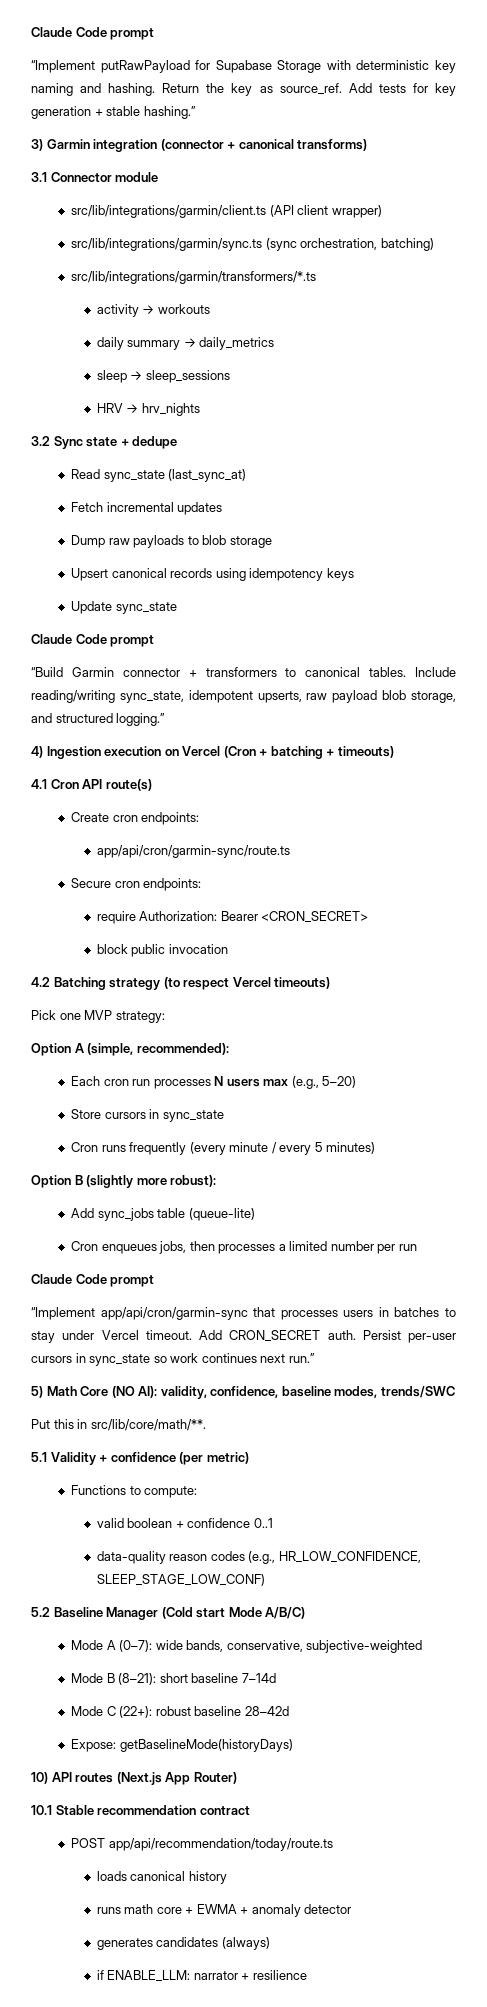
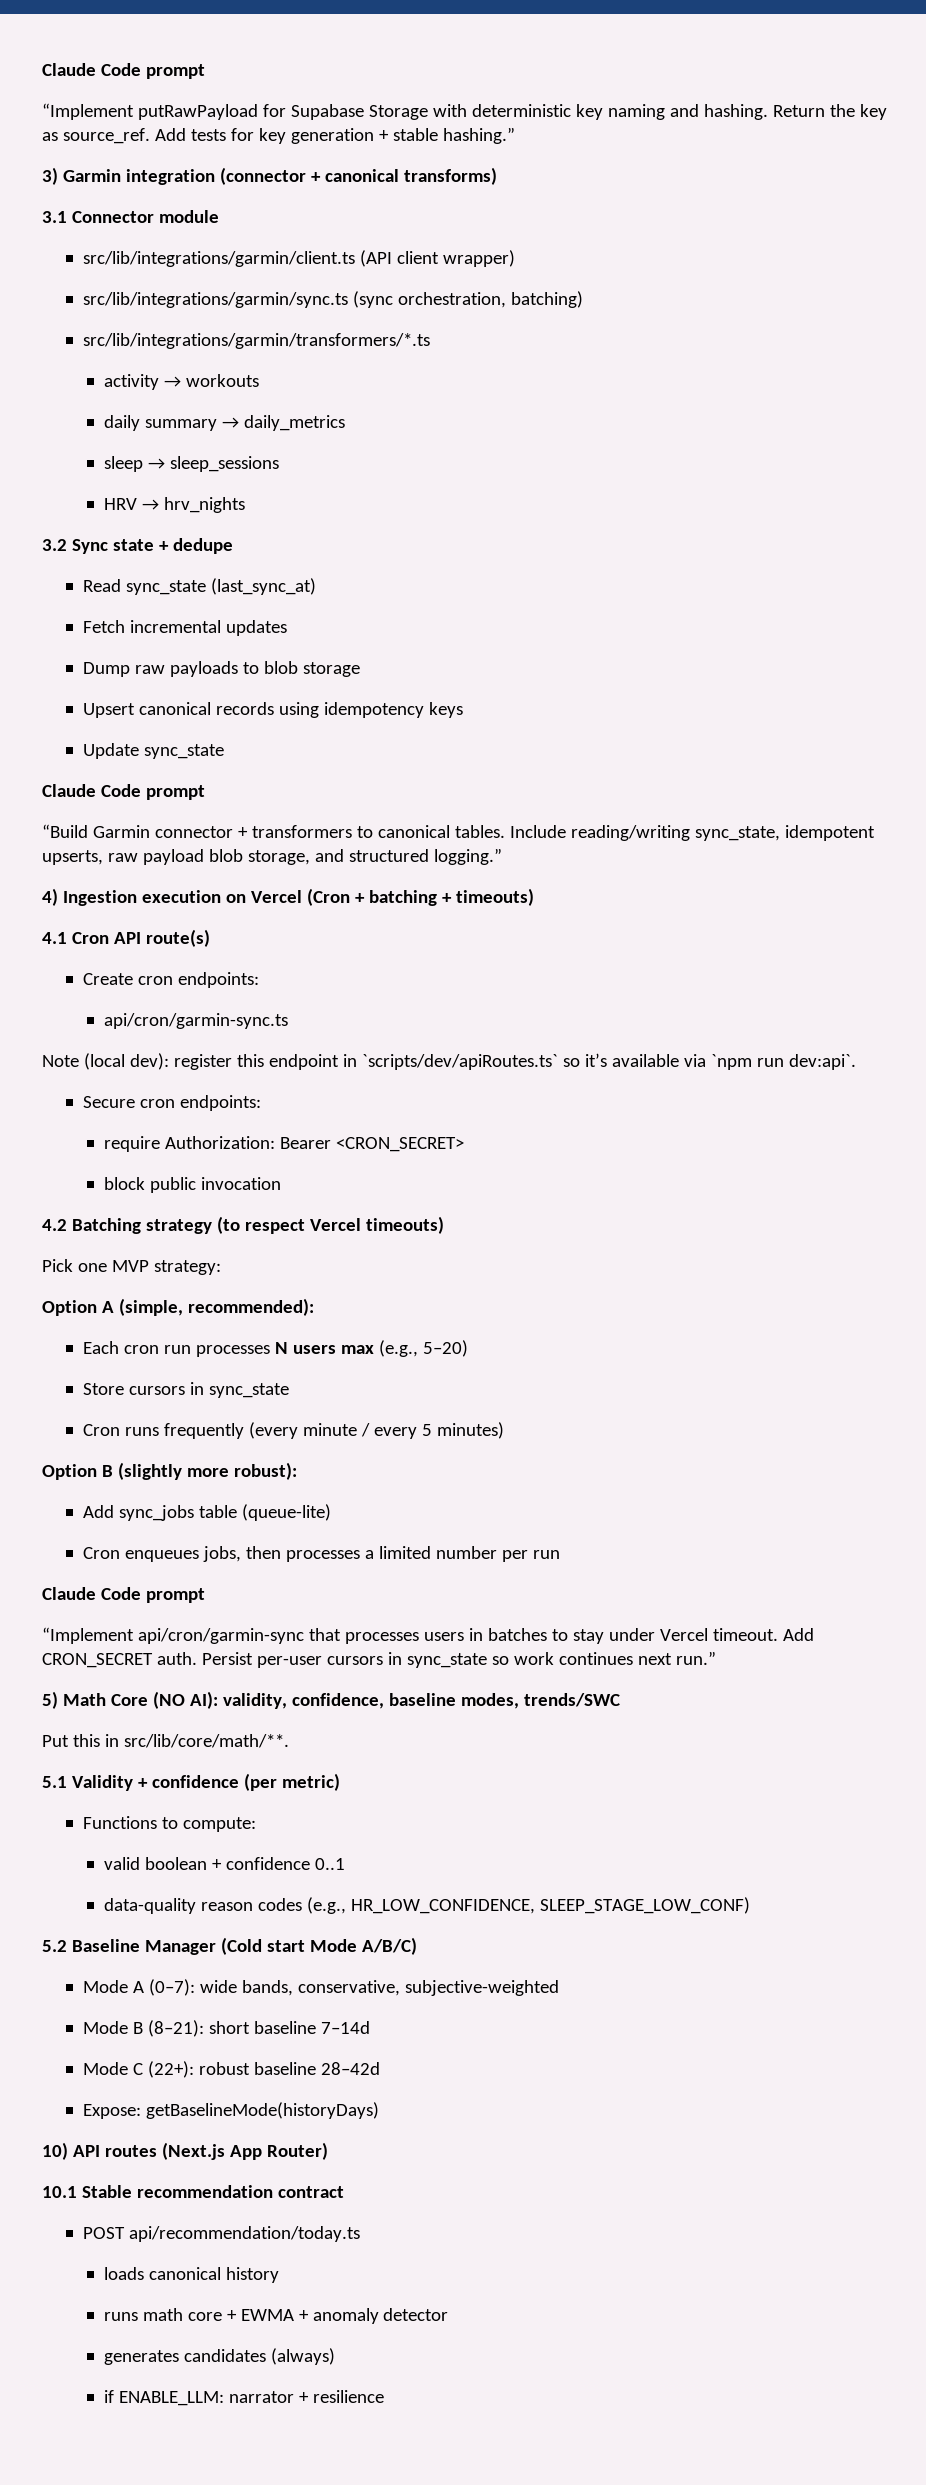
[96,845,290,858] app/api/cron/garmin-sync/route.ts -> [103,1013,288,1029] [42,1053,856,1070] api/cron/garmin-sync.ts // Note (local dev): register this endpoint in `scripts/dev/apiRoutes.ts` so it’s available via `npm run dev:api`.
[100,1307,248,1320] app/api/cron/garmin-sync -> [137,1628,304,1644] api/cron/garmin-sync
[108,1838,333,1851] app/api/recommendation/today/route.ts -> [128,2226,360,2242] api/recommendation/today.ts

